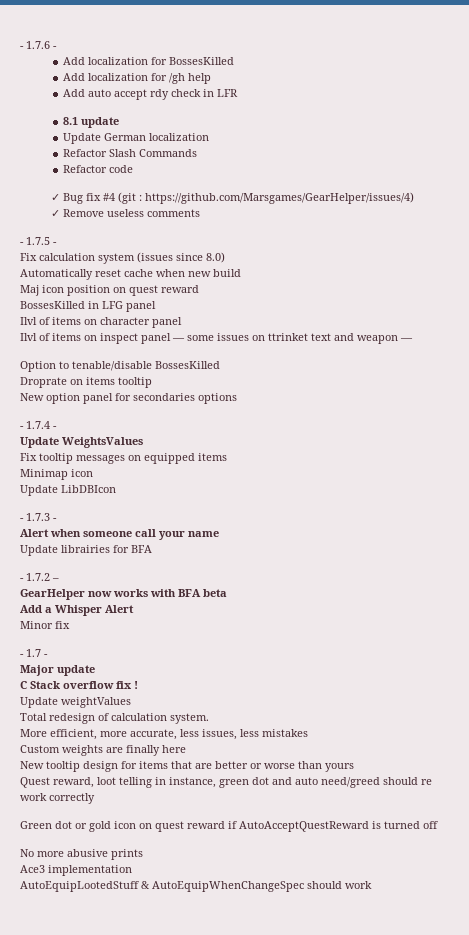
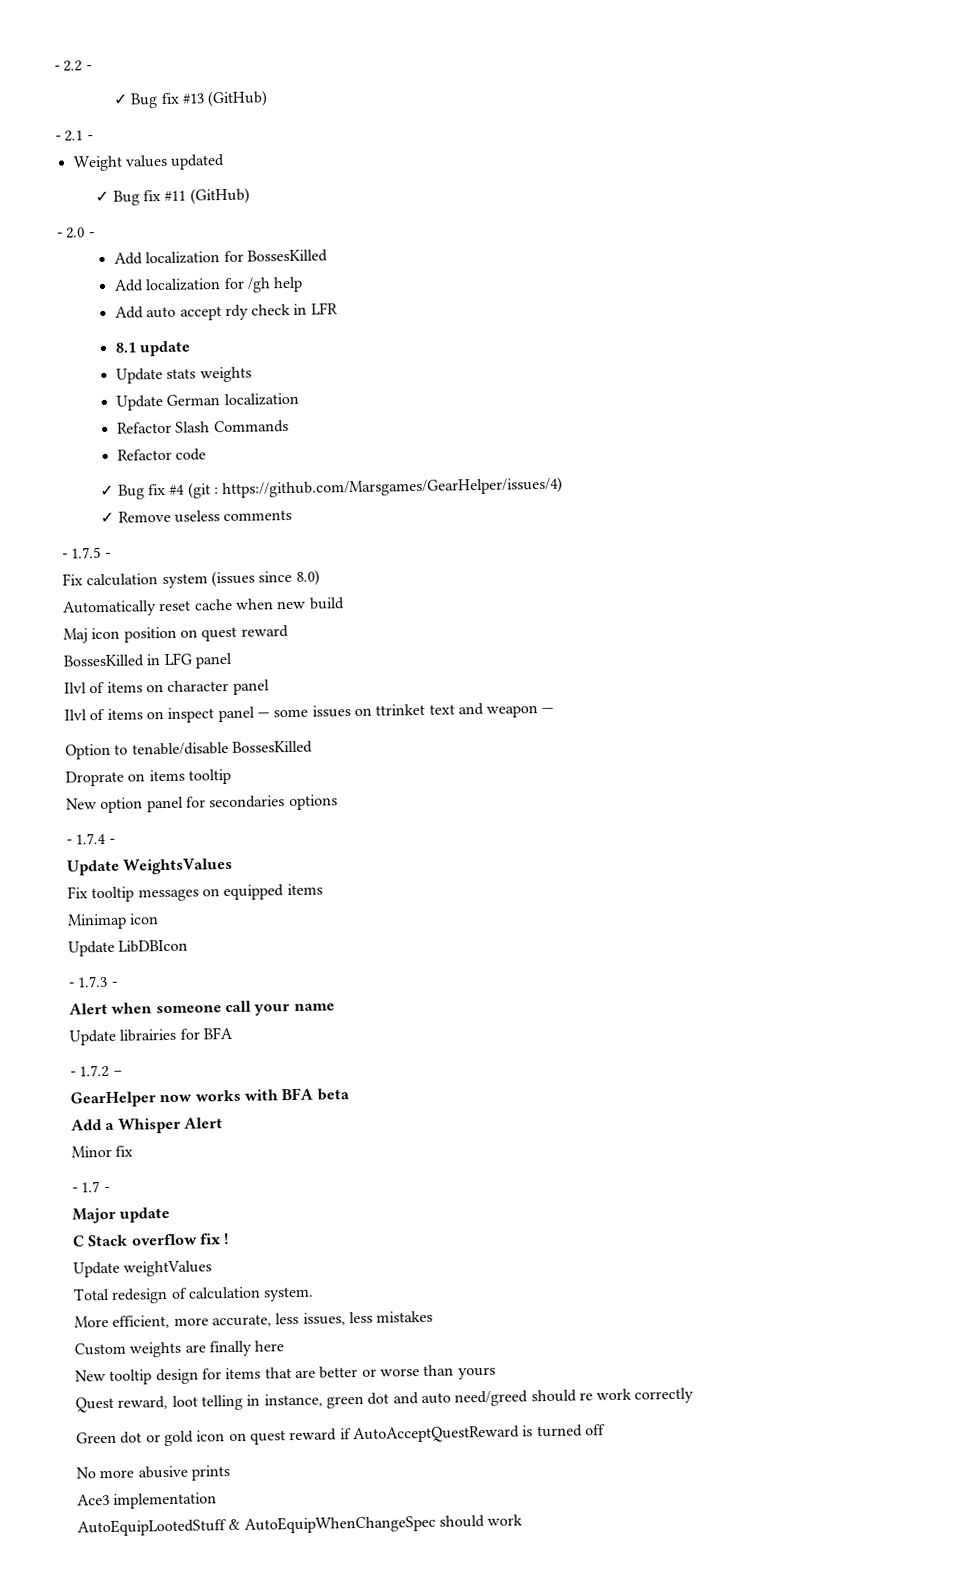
[20,41,50,49] - 1.7.6 -> [54,60,92,72] [112,90,269,109] [55,130,93,142] [72,153,226,172] [95,187,250,206] [57,227,86,239] - 2.2 - // ✓ Bug fix #13 (GitHub) // - 2.1 - // Weight values updated // ✓ Bug fix #11 (GitHub) // - 2.0
(120, 122) none -> [115,366,252,384] // Update stats weights

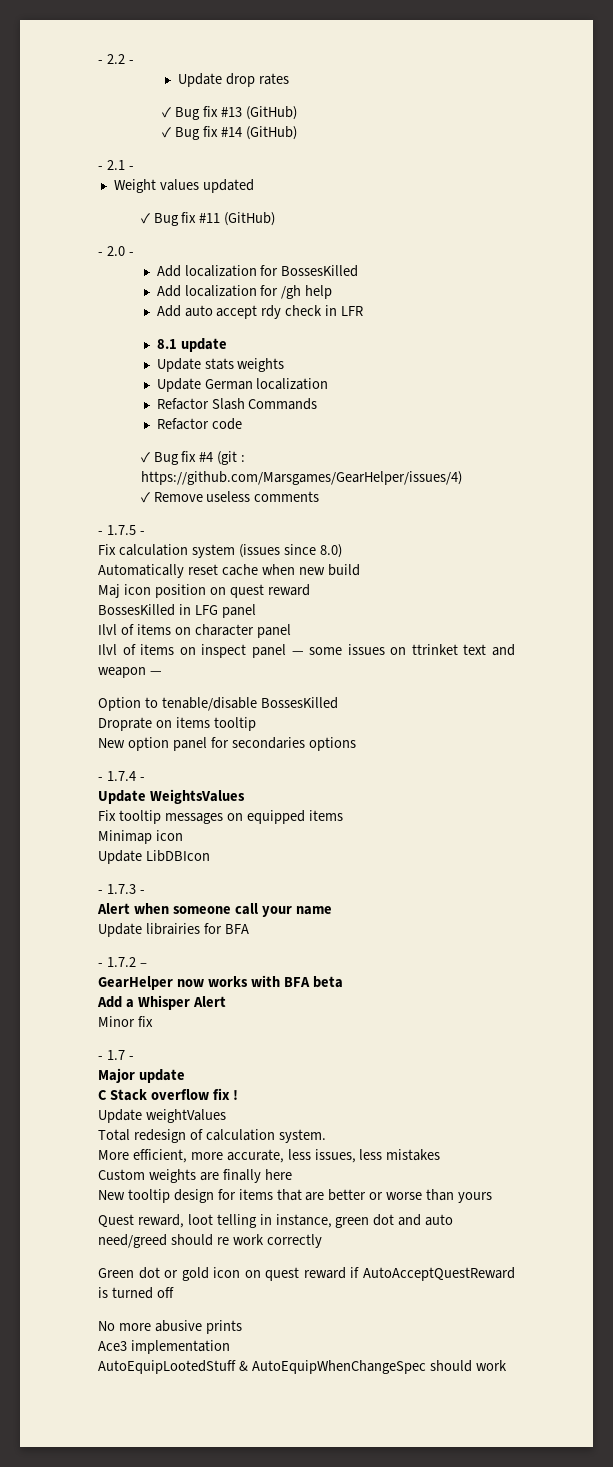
(92, 68) none -> [177,73,289,87] // Update drop rates
(269, 99) none -> [161,126,297,140] // ✓ Bug fix #14 (GitHub)

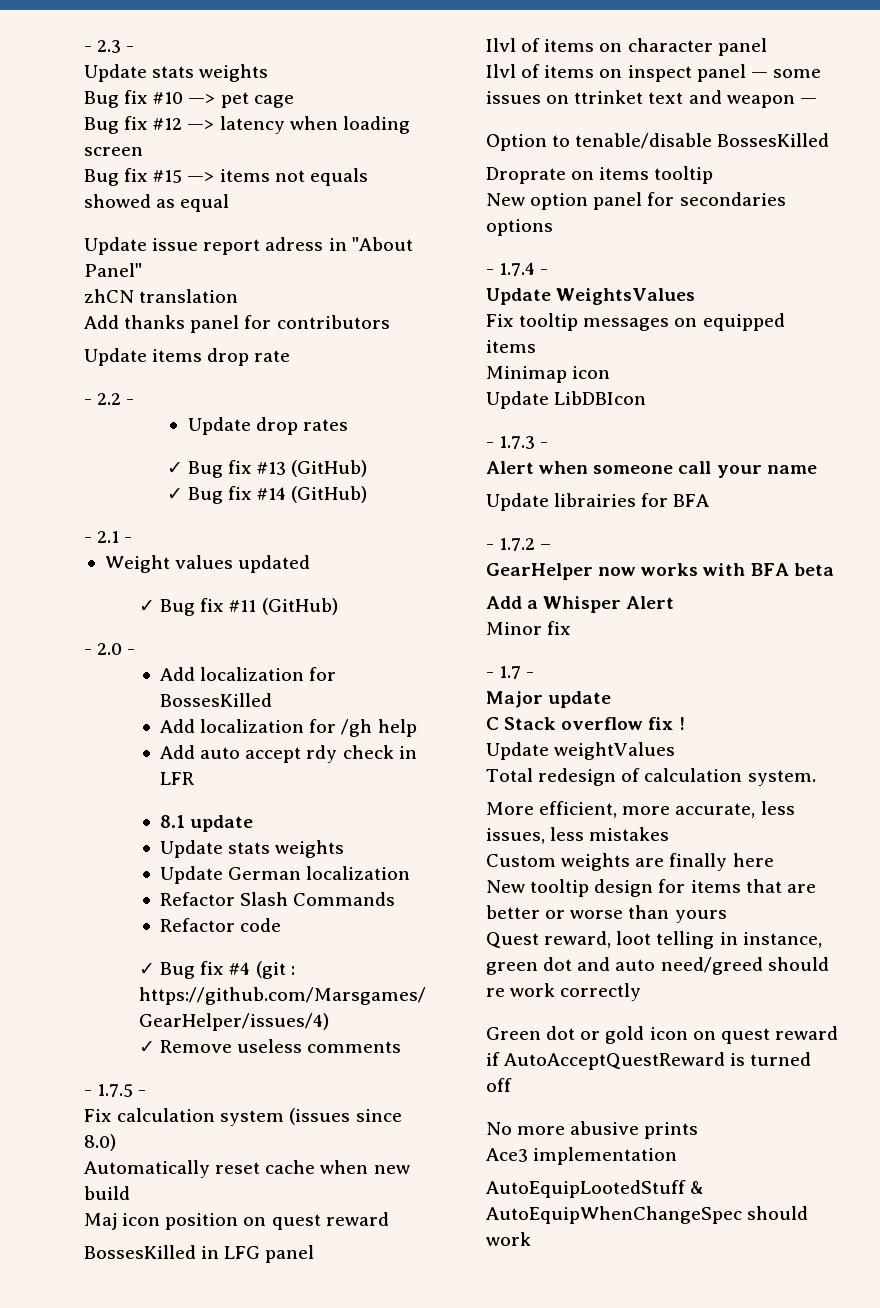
[98,60,103,64] - -> [84,40,135,53] [84,64,269,82] [84,90,294,108] [84,116,410,134] [84,147,143,156] [84,168,368,186] [84,194,230,212] [84,237,413,255] [84,263,142,277] [84,289,239,303] [84,315,390,333] [84,348,291,366] [84,399,92,405] - 2.3 - // Update stats weights // Bug fix #10 —> pet cage // Bug fix #12 —> latency when loading screen // Bug fix #15 —> items not equals showed as equal // Update issue report adress in "About Panel" // zhCN translation // Add thanks panel for contributors // Update items drop rate // -

